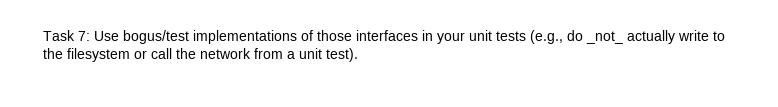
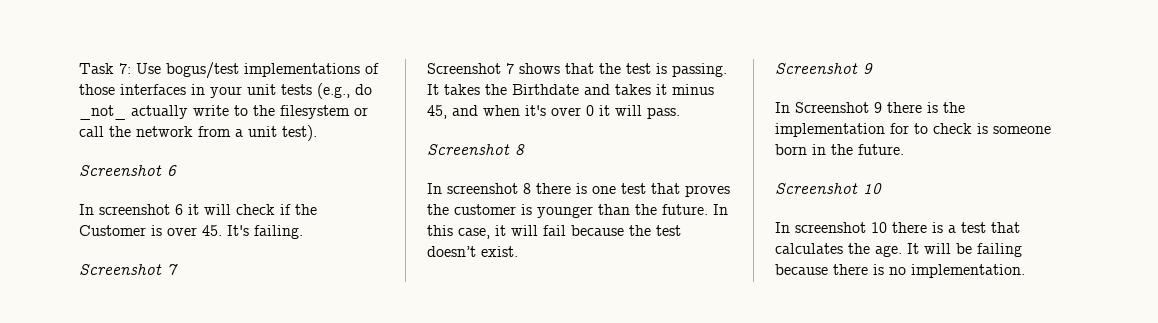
(358, 55) none -> [79,165,177,176] [79,204,317,215] [79,225,303,239] [79,264,178,275] [427,63,727,77] [427,84,714,95] [427,105,680,119] [427,144,525,155] [427,183,730,197] [427,204,728,218] [427,225,681,239] [427,246,518,257] [775,63,873,74] [775,102,965,113] [775,123,1051,137] [775,144,904,155] [775,183,882,194] [775,222,1020,233] [775,243,1022,257] [775,264,1025,278] // Screenshot 6 // In screenshot 6 it will check if the Customer is over 45. It's failing. // Screenshot 7 // Screenshot 7 shows that the test is passing. It takes the Birthdate and takes it minus 45, and when it's over 0 it will pass. // Screenshot 8 // In screenshot 8 there is one test that proves the customer is younger than the future. In this case, it will fail because the test doesn’t exist. // Screenshot 9 // In Screenshot 9 there is the implementation for to check is someone born in the future. // Screenshot 10 // In screenshot 10 there is a test that calculates the age. It will be failing because there is no implementation.

